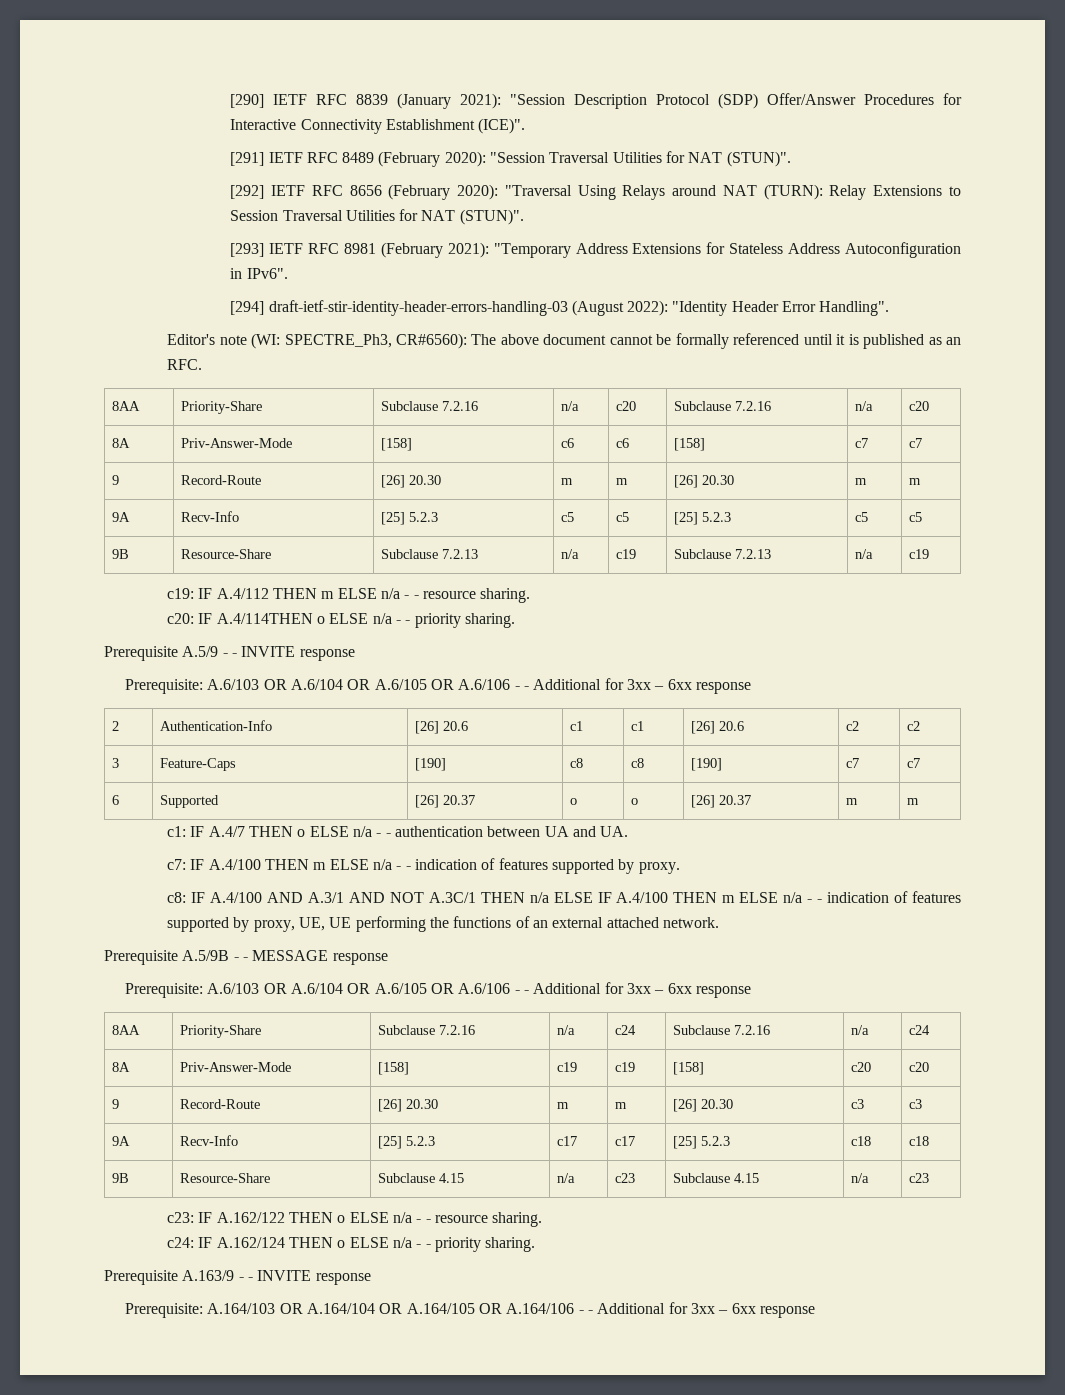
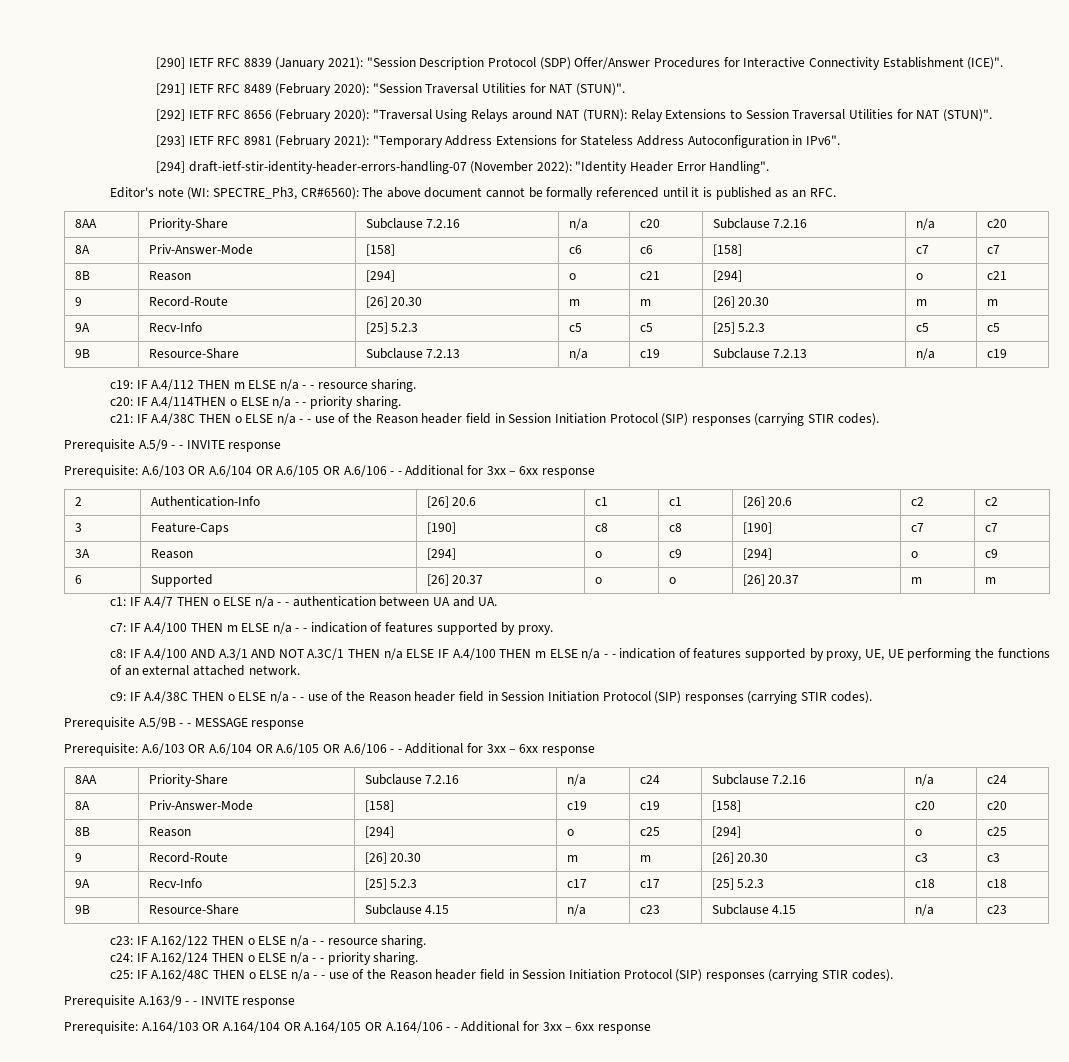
[268,300,624,316] draft-ietf-stir-identity-header-errors-handling-03 (August -> [188,161,534,174] draft-ietf-stir-identity-header-errors-handling-07 (November
(923, 443) none -> [74,271,90,280] [148,271,191,281] [365,270,395,282] [568,273,576,280] [639,271,660,280] [712,270,742,282] [915,273,923,280] [986,271,1007,280] // 8B | Reason | [294] | o | c21 | [294] | o | c21
(515, 620) none -> [109,413,879,426] // c21: IF A.4/38C THEN o ELSE n/a - - use of the Reason header field in Session Initiation Protocol (SIP) responses (carrying STIR codes).
(921, 763) none -> [74,549,90,558] [150,549,193,559] [426,548,456,560] [594,551,602,558] [668,549,682,558] [742,548,772,560] [910,551,918,558] [984,549,998,558] // 3A | Reason | [294] | o | c9 | [294] | o | c9
(719, 922) none -> [109,691,872,704] // c9: IF A.4/38C THEN o ELSE n/a - - use of the Reason header field in Session Initiation Protocol (SIP) responses (carrying STIR codes).
(930, 1067) none -> [74,827,90,836] [148,827,191,837] [364,826,394,838] [566,829,574,836] [639,827,660,836] [711,826,741,838] [914,829,922,836] [986,827,1007,836] // 8B | Reason | [294] | o | c25 | [294] | o | c25
(536, 1244) none -> [109,969,893,982] // c25: IF A.162/48C THEN o ELSE n/a - - use of the Reason header field in Session Initiation Protocol (SIP) responses (carrying STIR codes).

